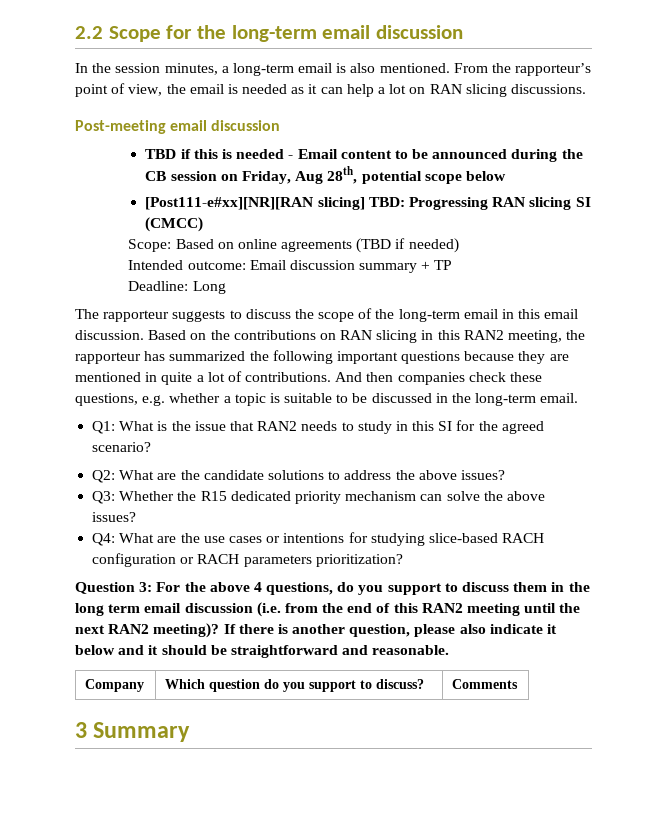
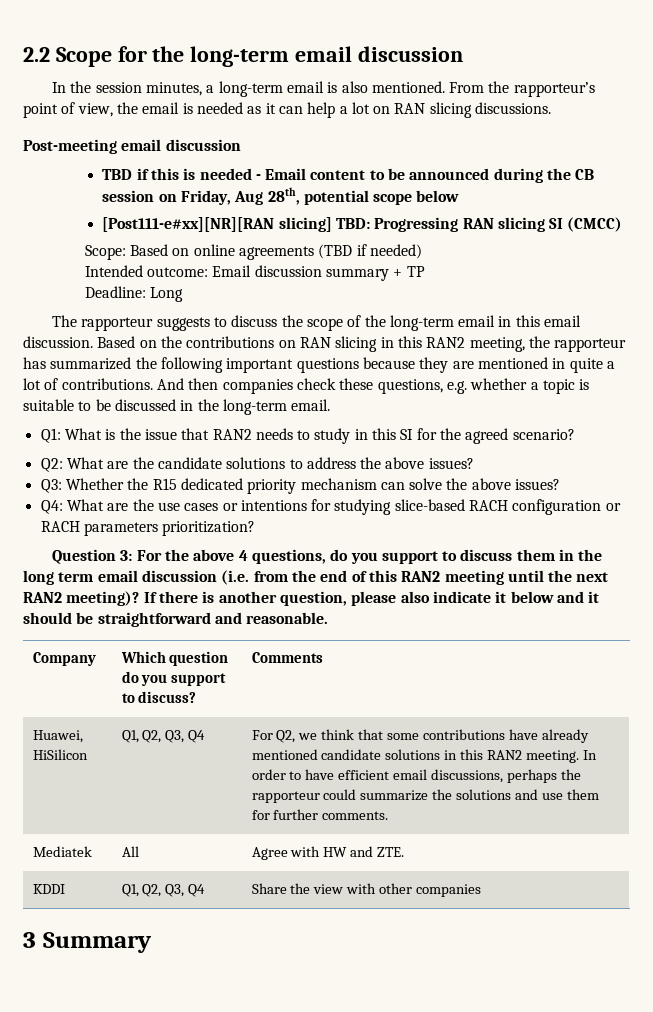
(519, 684) none -> [32,730,83,743] [32,749,88,760] [121,730,206,743] [251,729,589,743] [251,749,597,763] [251,769,581,783] [251,789,599,803] [251,809,389,820] [32,846,92,857] [121,846,139,857] [251,846,405,860] [32,884,65,894] [121,884,206,897] [251,883,482,897] // Huawei, HiSilicon | Q1, Q2, Q3, Q4 | For Q2, we think that some contributions have already mentioned candidate solutions in this RAN2 meeting. In order to have efficient email discussions, perhaps the rapporteur could summarize the solutions and use them for further comments. // Mediatek | All | Agree with HW and ZTE. // KDDI | Q1, Q2, Q3, Q4 | Share the view with other companies

